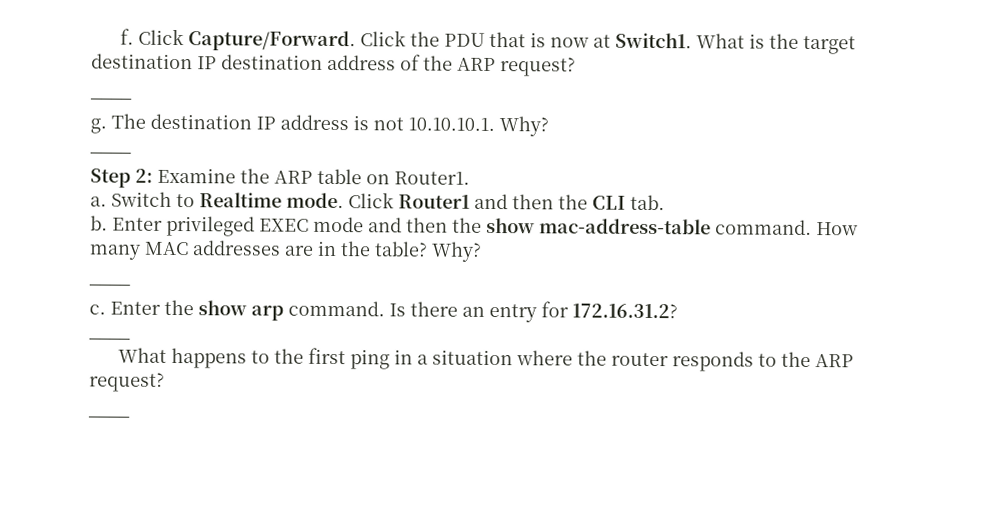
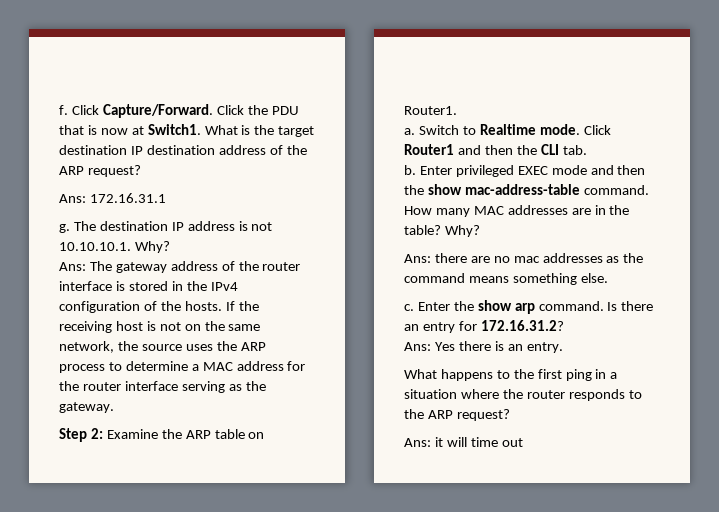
[89,98,132,100] ____ -> [59,193,166,203] Ans: 172.16.31.1
[89,152,132,154] ____ -> [59,261,301,273] [59,281,238,291] [59,301,259,313] [59,321,261,333] [59,341,266,353] [59,361,306,373] [59,381,266,393] [59,402,114,413] Ans: The gateway address of the router interface is stored in the IPv4 configuration of the hosts. If the receiving host is not on the same network, the source uses the ARP process to determine a MAC address for the router interface serving as the gateway.
[88,284,131,286] ____ -> [404,253,644,263] [404,273,608,285] Ans: there are no mac addresses as the command means something else.
[88,338,131,340] ____ -> [404,341,563,353] Ans: Yes there is an entry.
[87,416,130,418] ____ -> [404,437,523,447] Ans: it will time out

